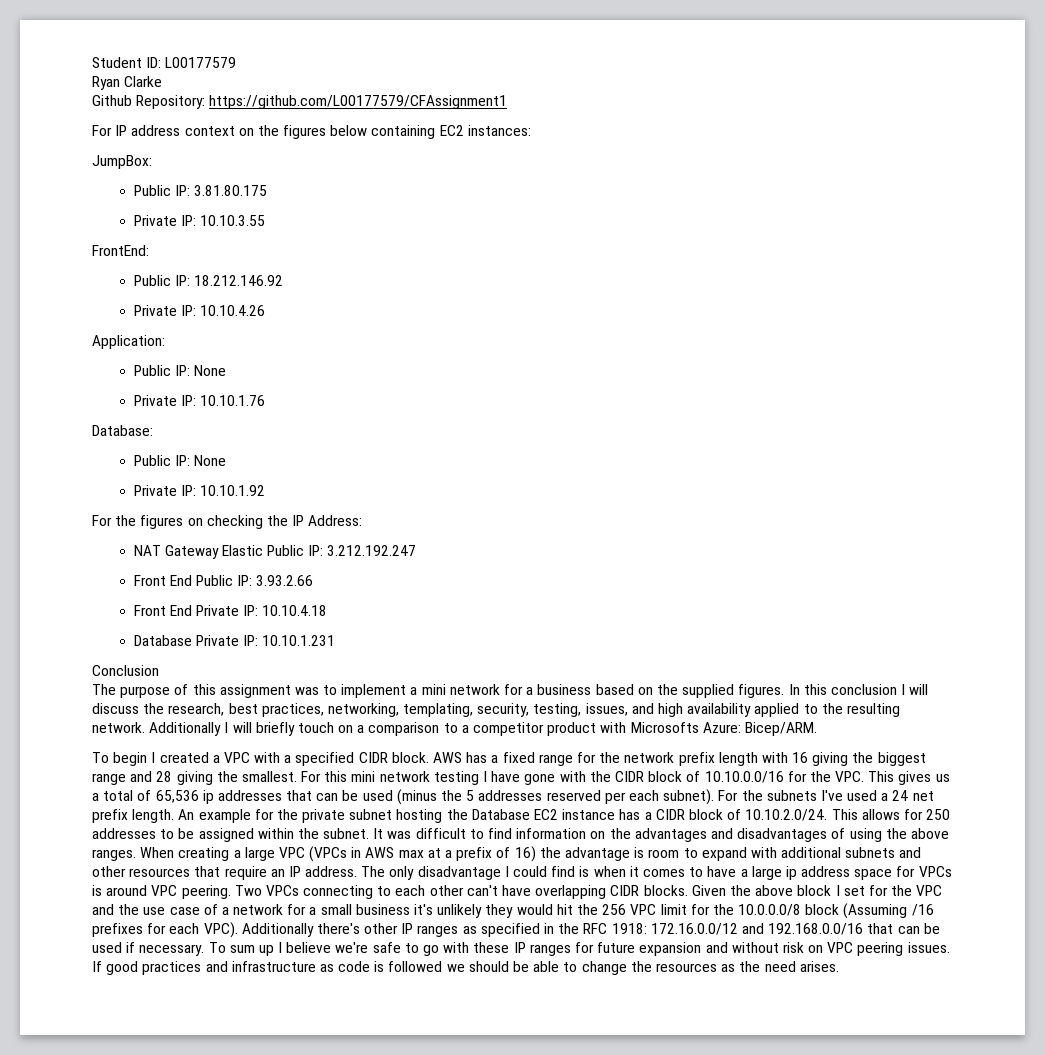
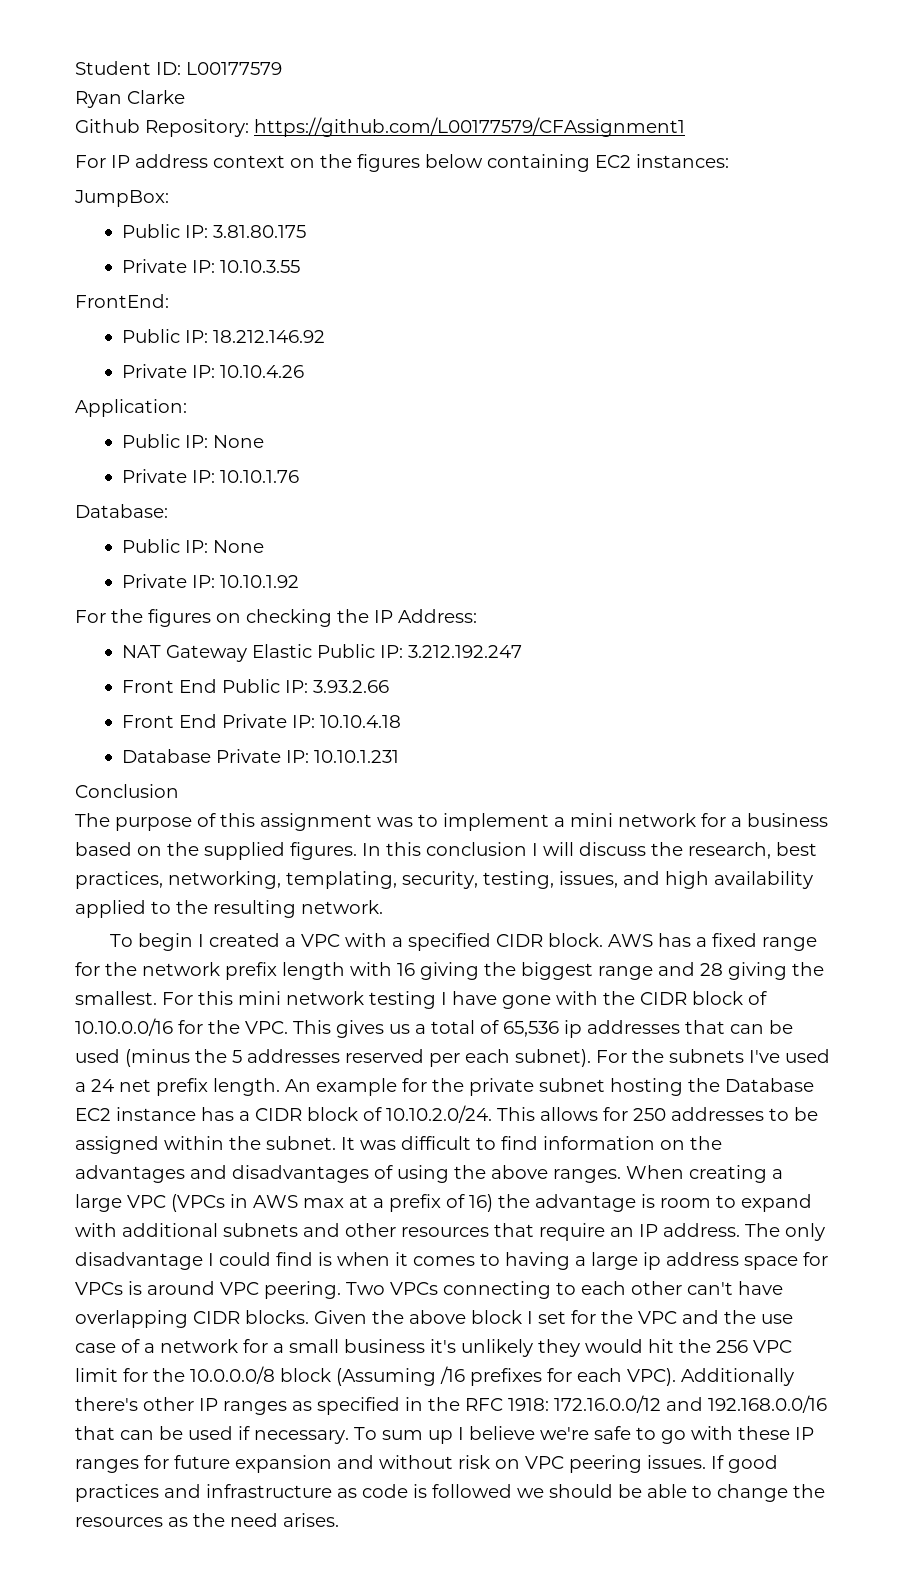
[149,722,817,736] Additionally I will briefly touch on a comparison to a competitor product with Microsofts Azure: Bicep/ARM. -> (383, 907) none
[707,866,737,877] have -> [505,1252,570,1270] having

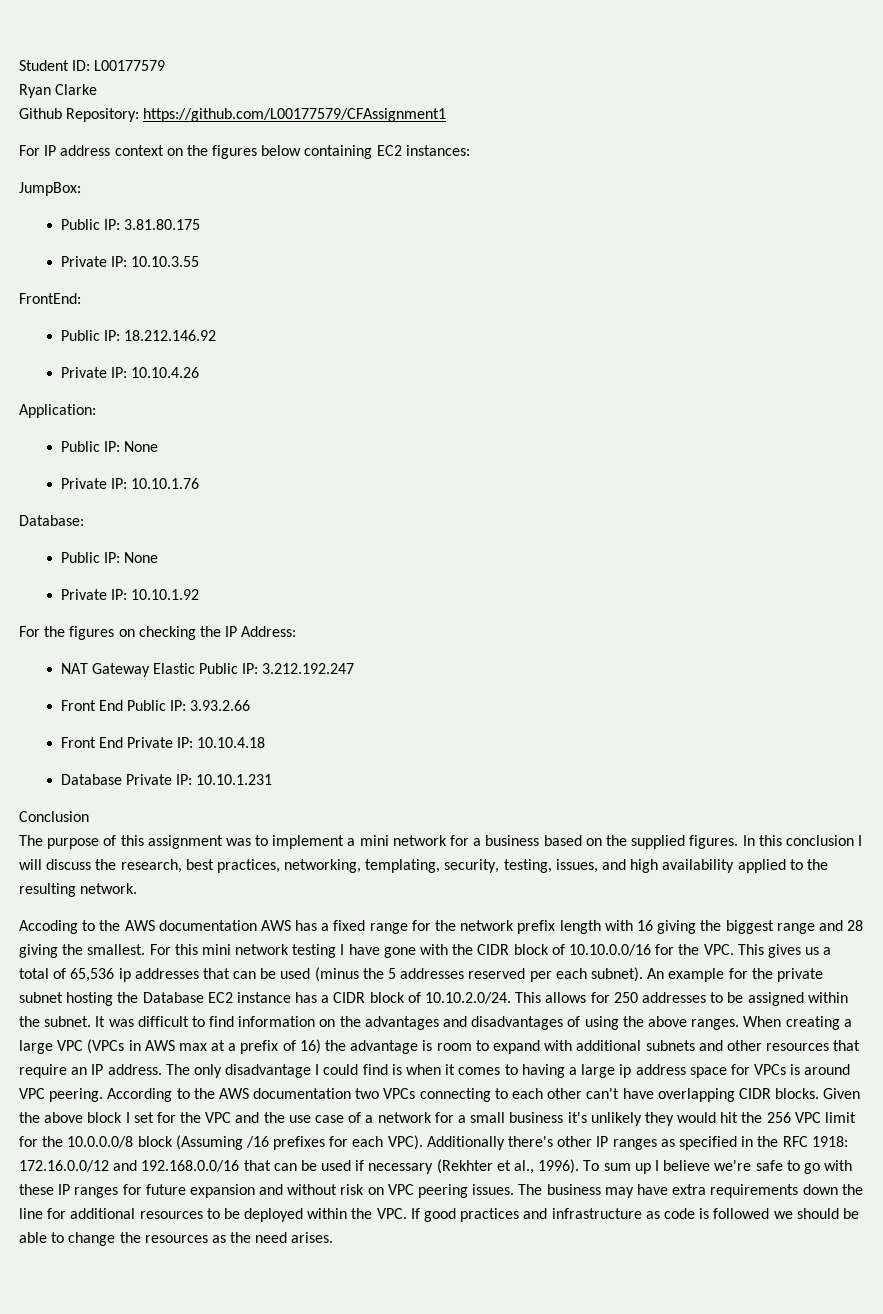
[109,933,603,951] To begin I created a VPC with a specified CIDR block. -> [19,920,257,934] Accoding to the AWS documentation
[596,1049,830,1063] [75,1078,280,1096] For the subnets I've used a 24 net prefix length. -> (643, 974) none
[346,1282,385,1295] Two -> [107,1088,380,1102] According to the AWS documentation two
[254,1430,349,1444] necessary. -> [368,1159,580,1174] necessary (Rekhter et al., 1996).
(706, 1462) none -> [518,1184,863,1198] [19,1208,407,1222] The business may have extra requirements down the line for additional resources to be deployed within the VPC.

